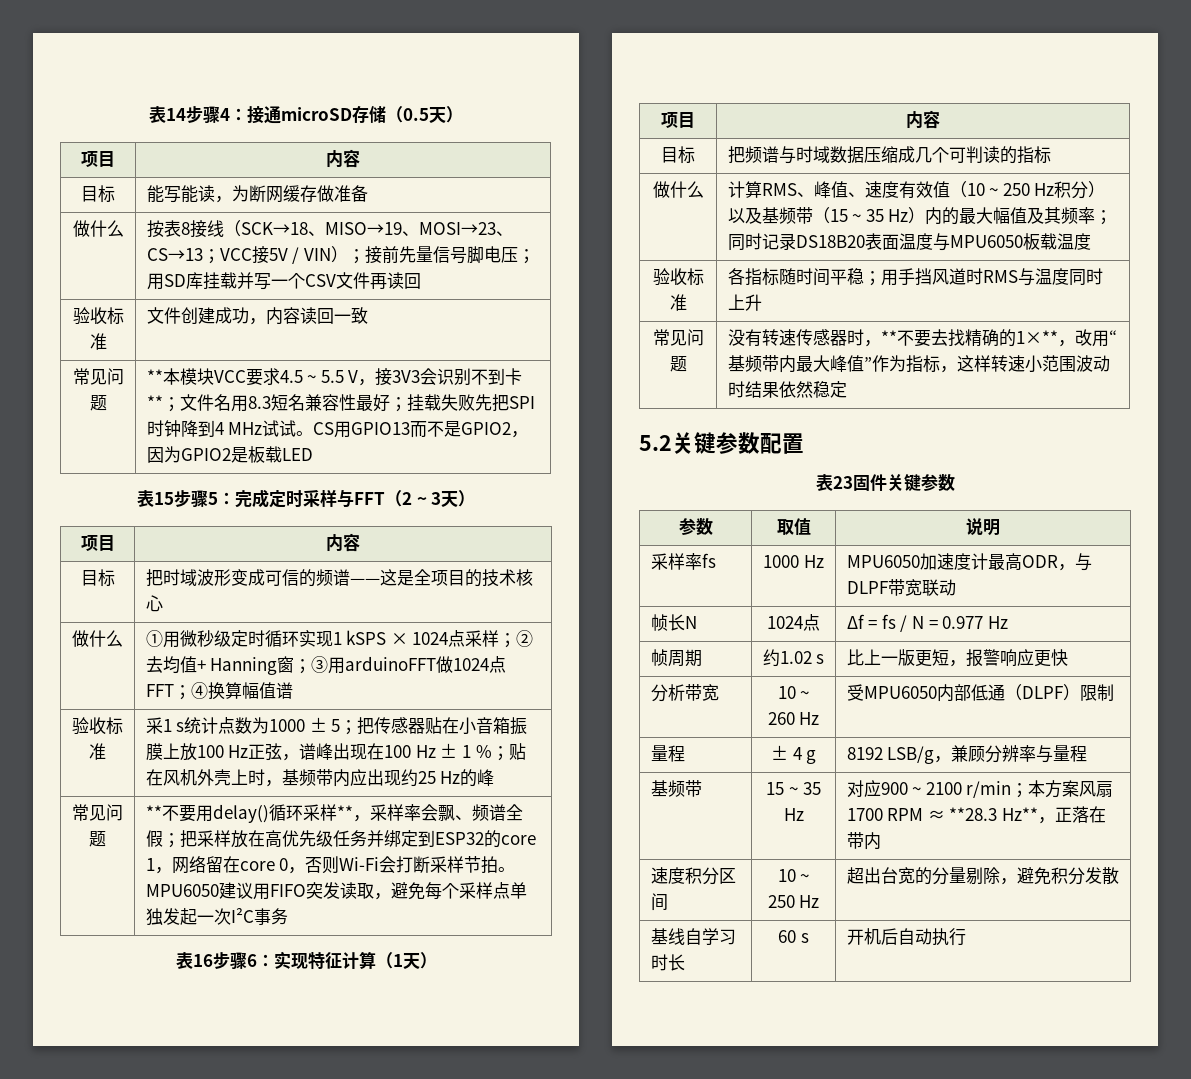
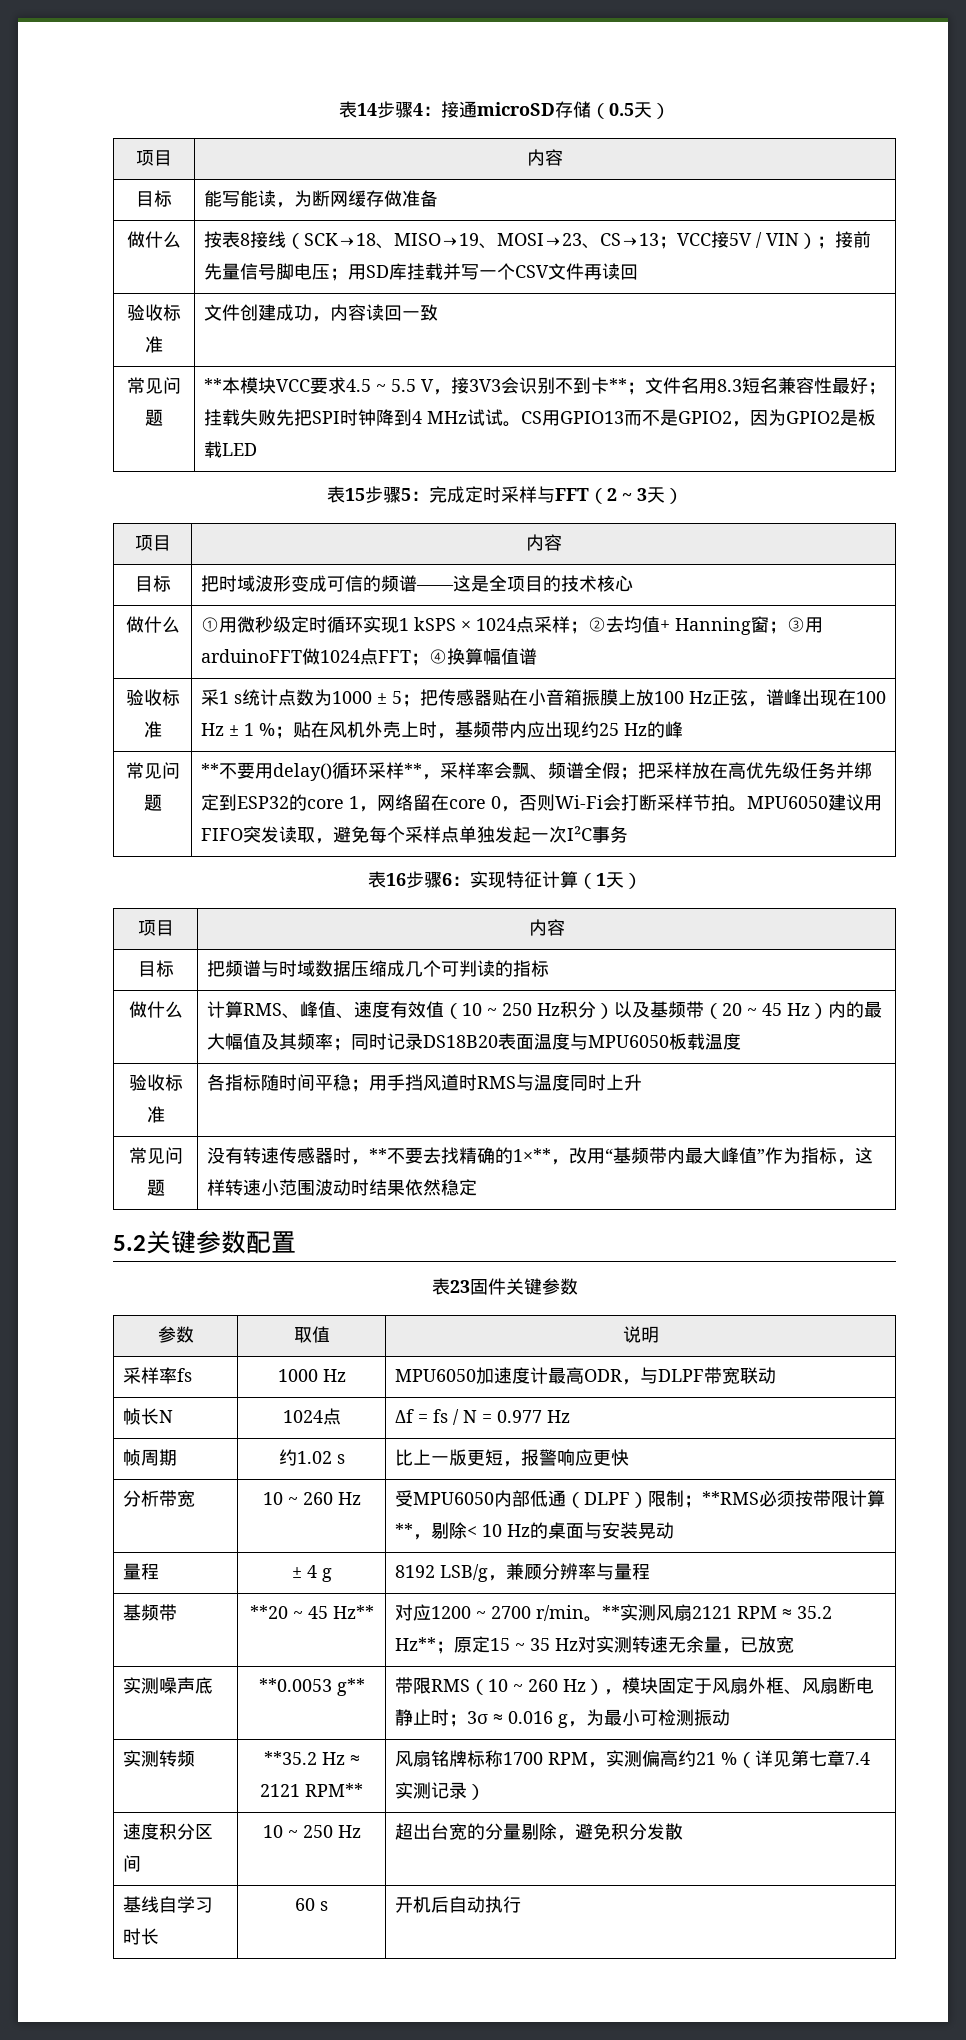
[829,209,884,222] 15 ~ 35 -> [721,1003,782,1016] 20 ~ 45
(1114, 692) none -> [683,1490,885,1508] [394,1522,674,1540] ；**RMS必须按带限计算**，剔除< 10 Hz的桌面与安装晃动
[766,782,821,795] [783,808,804,821] [846,780,1114,798] [846,806,1106,824] [846,832,881,850] 15 ~ 35 Hz | 对应900 ~ 2100 r/min；本方案风扇1700 RPM ≈ **28.3 Hz**，正落在带内 -> [249,1605,374,1619] [394,1604,832,1622] [394,1636,794,1654] [122,1677,213,1694] [258,1678,365,1696] [394,1677,874,1695] [394,1709,730,1728] [122,1750,195,1767] [263,1751,360,1765] [260,1783,363,1797] [394,1750,870,1768] [394,1782,485,1800] **20 ~ 45 Hz** | 对应1200 ~ 2700 r/min。**实测风扇2121 RPM ≈ 35.2 Hz**；原定15 ~ 35 Hz对实测转速无余量，已放宽 // 实测噪声底 | **0.0053 g** | 带限RMS（10 ~ 260 Hz），模块固定于风扇外框、风扇断电静止时；3σ ≈ 0.016 g，为最小可检测振动 // 实测转频 | **35.2 Hz ≈ 2121 RPM** | 风扇铭牌标称1700 RPM，实测偏高约21 %（详见第七章7.4实测记录）

